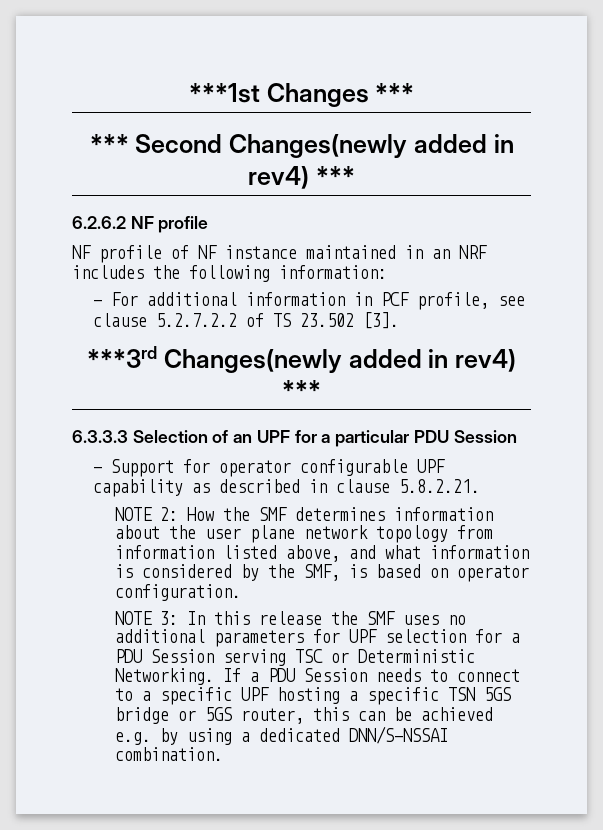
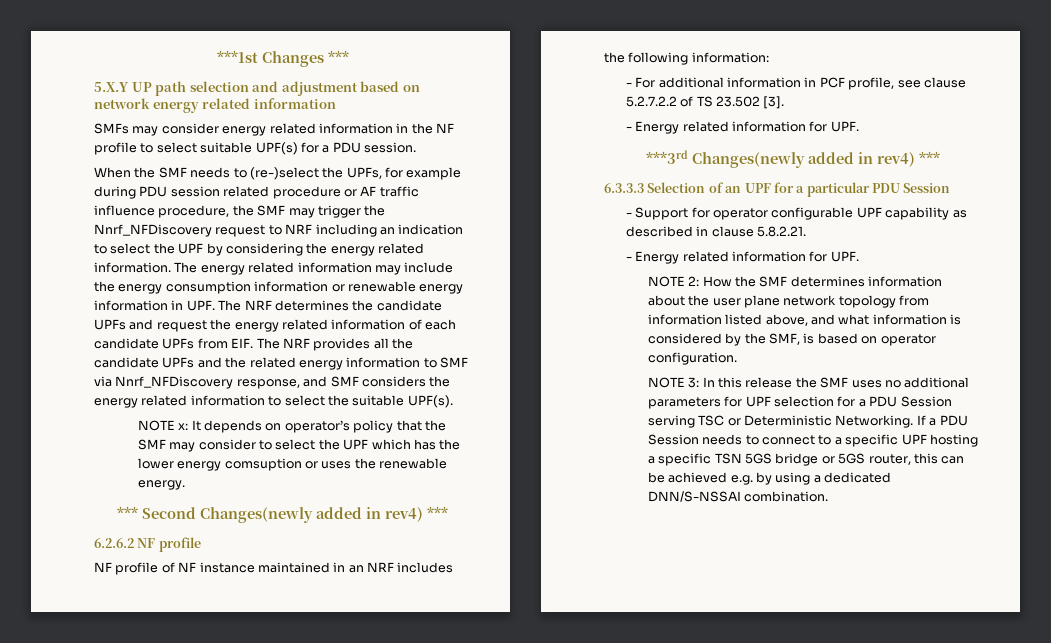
(415, 92) none -> [94,81,420,96] [94,98,336,113] [94,123,454,136] [94,142,416,155] [94,167,462,180] [94,186,419,199] [94,205,386,218] [94,224,464,237] [94,243,424,256] [94,262,454,275] [94,281,464,294] [94,300,442,311] [94,319,456,332] [94,338,413,351] [94,357,468,370] [94,376,451,389] [94,395,453,408] [137,420,446,433] [137,439,461,452] [137,458,448,471] [137,480,185,490] // 5.X.Y UP path selection and adjustment based on network energy related information // SMFs may consider energy related information in the NF profile to select suitable UPF(s) for a PDU session. // When the SMF needs to (re-)select the UPFs, for example during PDU session related procedure or AF traffic influence procedure, the SMF may trigger the Nnrf_NFDiscovery request to NRF including an indication to select the UPF by considering the energy related information. The energy related information may include the energy consumption information or renewable energy information in UPF. The NRF determines the candidate UPFs and request the energy related information of each candidate UPFs from EIF. The NRF provides all the candidate UPFs and the related energy information to SMF via Nnrf_NFDiscovery response, and SMF considers the energy related information to select the suitable UPF(s). // NOTE x: It depends on operator’s policy that the SMF may consider to select the UPF which has the lower energy comsuption or uses the renewable energy.
(400, 320) none -> [625,121,859,134] // - Energy related information for UPF.
(481, 486) none -> [625,251,859,264] // - Energy related information for UPF.

